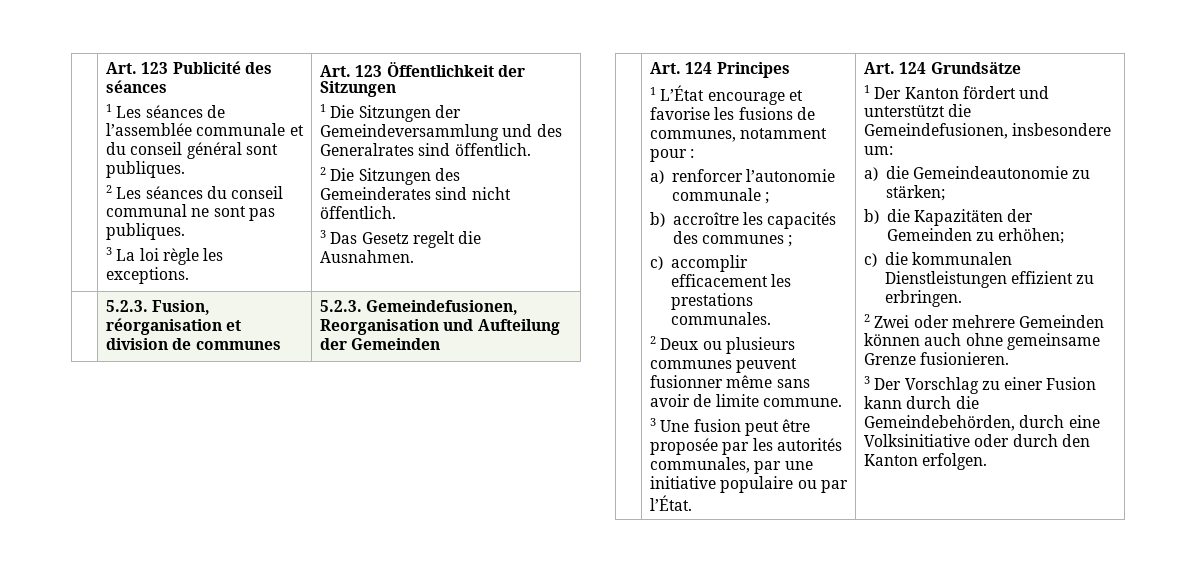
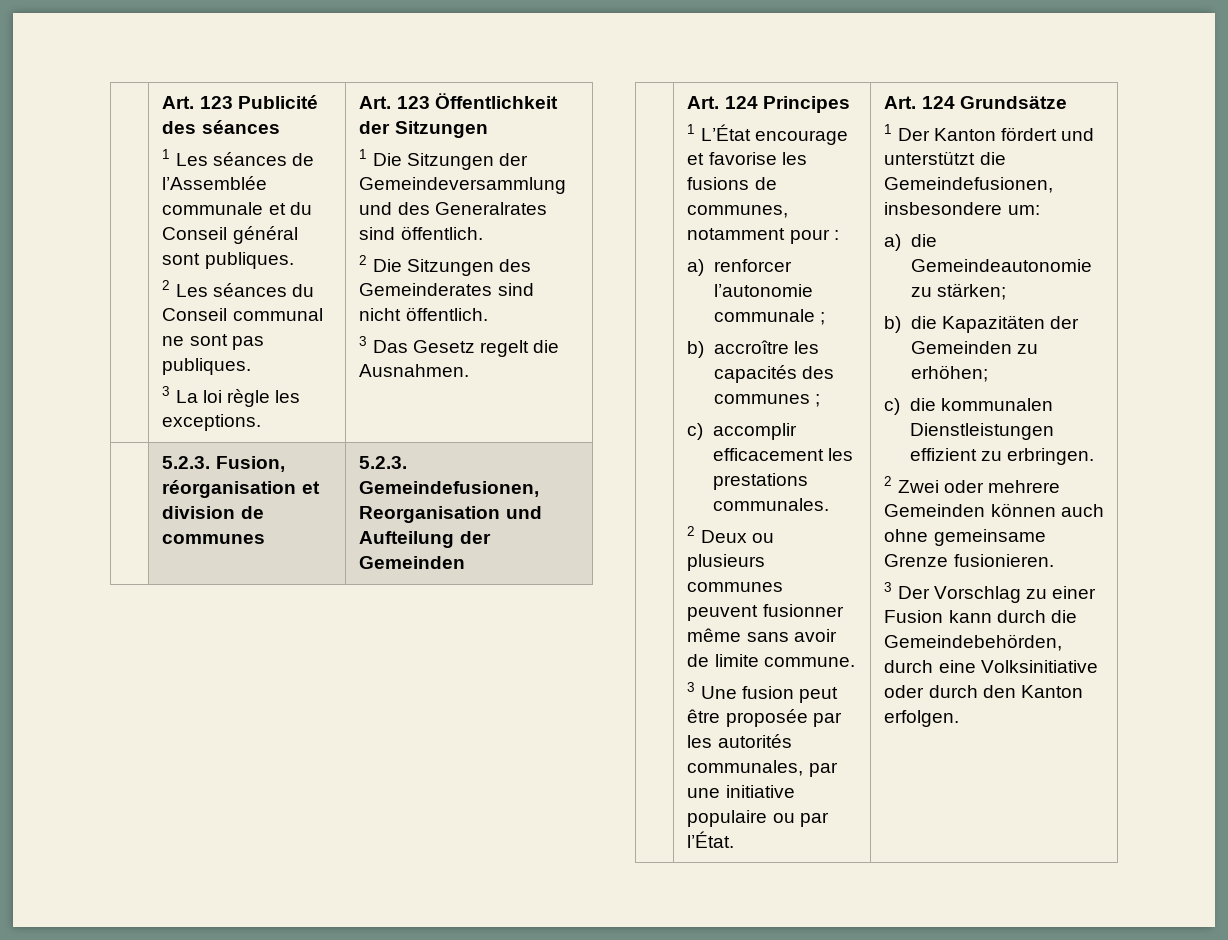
[106,123,193,136] l’assemblée -> [162,176,268,190] l’Assemblée
[130,142,183,155] conseil -> [162,227,228,240] Conseil
[230,186,283,199] conseil -> [162,308,228,321] Conseil

